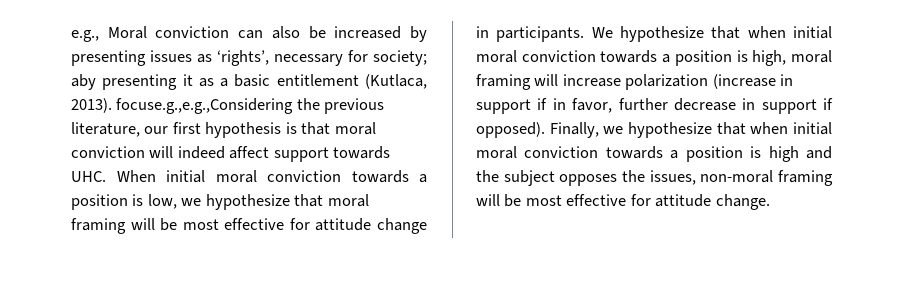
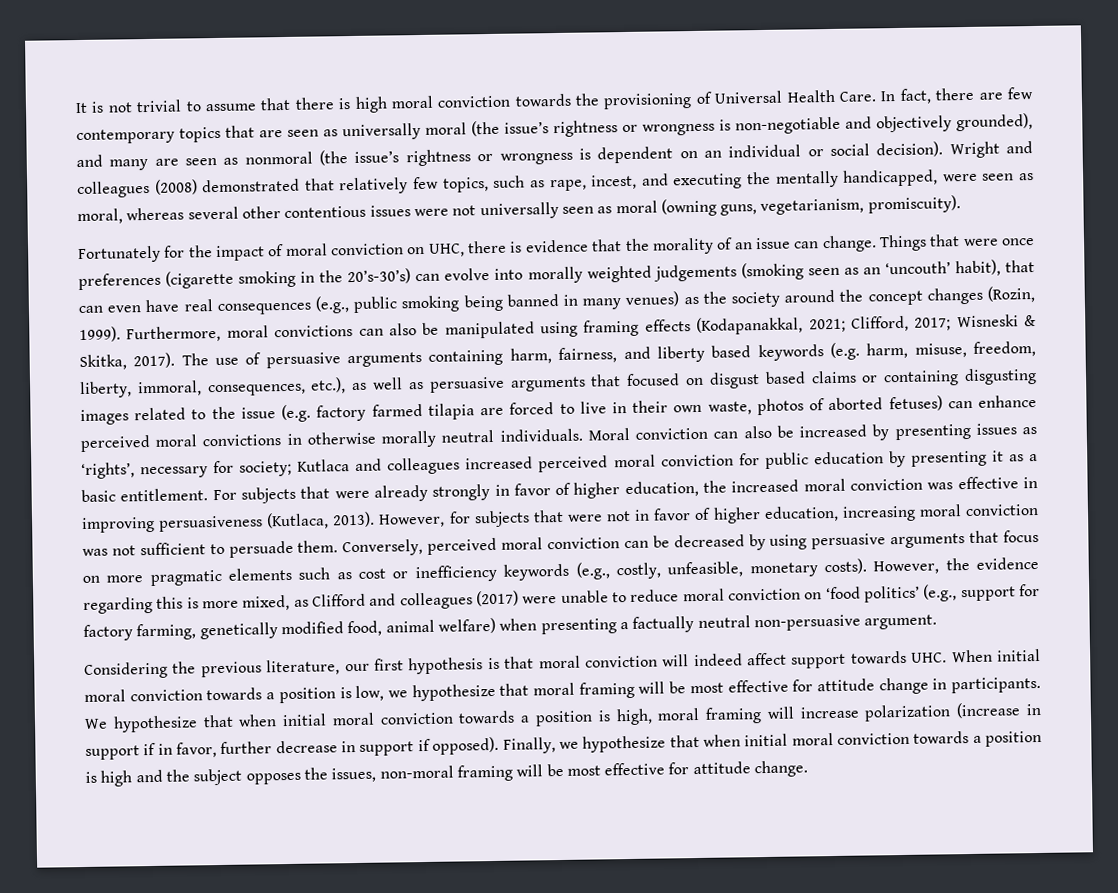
[71,30,99,42] e.g., -> [75,87,1034,114] [76,113,1033,145] [76,141,1034,171] [77,169,1034,199] [77,195,961,225] [78,234,1035,264] [78,259,1035,291] [78,285,1036,315] [79,314,1036,343] [79,340,1037,371] [80,367,1038,399] [80,394,1038,426] [80,428,583,453] It is not trivial to assume that there is high moral conviction towards the provisioning of Universal Health Care. In fact, there are few contemporary topics that are seen as universally moral (the issue’s rightness or wrongness is non-negotiable and objectively grounded), and many are seen as nonmoral (the issue’s rightness or wrongness is dependent on an individual or social decision). Wright and colleagues (2008) demonstrated that relatively few topics, such as rape, incest, and executing the mentally handicapped, were seen as moral, whereas several other contentious issues were not universally seen as moral (owning guns, vegetarianism, promiscuity). // Fortunately for the impact of moral conviction on UHC, there is evidence that the morality of an issue can change. Things that were once preferences (cigarette smoking in the 20’s-30’s) can evolve into morally weighted judgements (smoking seen as an ‘uncouth’ habit), that can even have real consequences (e.g., public smoking being banned in many venues) as the society around the concept changes (Rozin, 1999). Furthermore, moral convictions can also be manipulated using framing effects (Kodapanakkal, 2021; Clifford, 2017; Wisneski & Skitka, 2017). The use of persuasive arguments containing harm, fairness, and liberty based keywords (e.g. harm, misuse, freedom, liberty, immoral, consequences, etc.), as well as persuasive arguments that focused on disgust based claims or containing disgusting images related to the issue (e.g. factory farmed tilapia are forced to live in their own waste, photos of aborted fetuses) can enhance perceived moral convictions in otherwise morally neutral individuals.
[71,74,96,90] aby -> [297,450,906,475] Kutlaca and colleagues increased perceived moral conviction for public education by
[276,74,427,89] [71,98,294,114] entitlement (Kutlaca, 2013). focuse.g.,e.g.,Considering -> [120,476,1038,504] [81,503,1039,533] [82,529,1040,558] [82,556,1040,587] [83,583,1041,614] [83,614,938,641] [84,661,168,679] entitlement. For subjects that were already strongly in favor of higher education, the increased moral conviction was effective in improving persuasiveness (Kutlaca, 2013). However, for subjects that were not in favor of higher education, increasing moral conviction was not sufficient to persuade them. Conversely, perceived moral conviction can be decreased by using persuasive arguments that focus on more pragmatic elements such as cost or inefficiency keywords (e.g., costly, unfeasible, monetary costs). However, the evidence regarding this is more mixed, as Clifford and colleagues (2017) were unable to reduce moral conviction on ‘food politics’ (e.g., support for factory farming, genetically modified food, animal welfare) when presenting a factually neutral non-persuasive argument. // Considering

